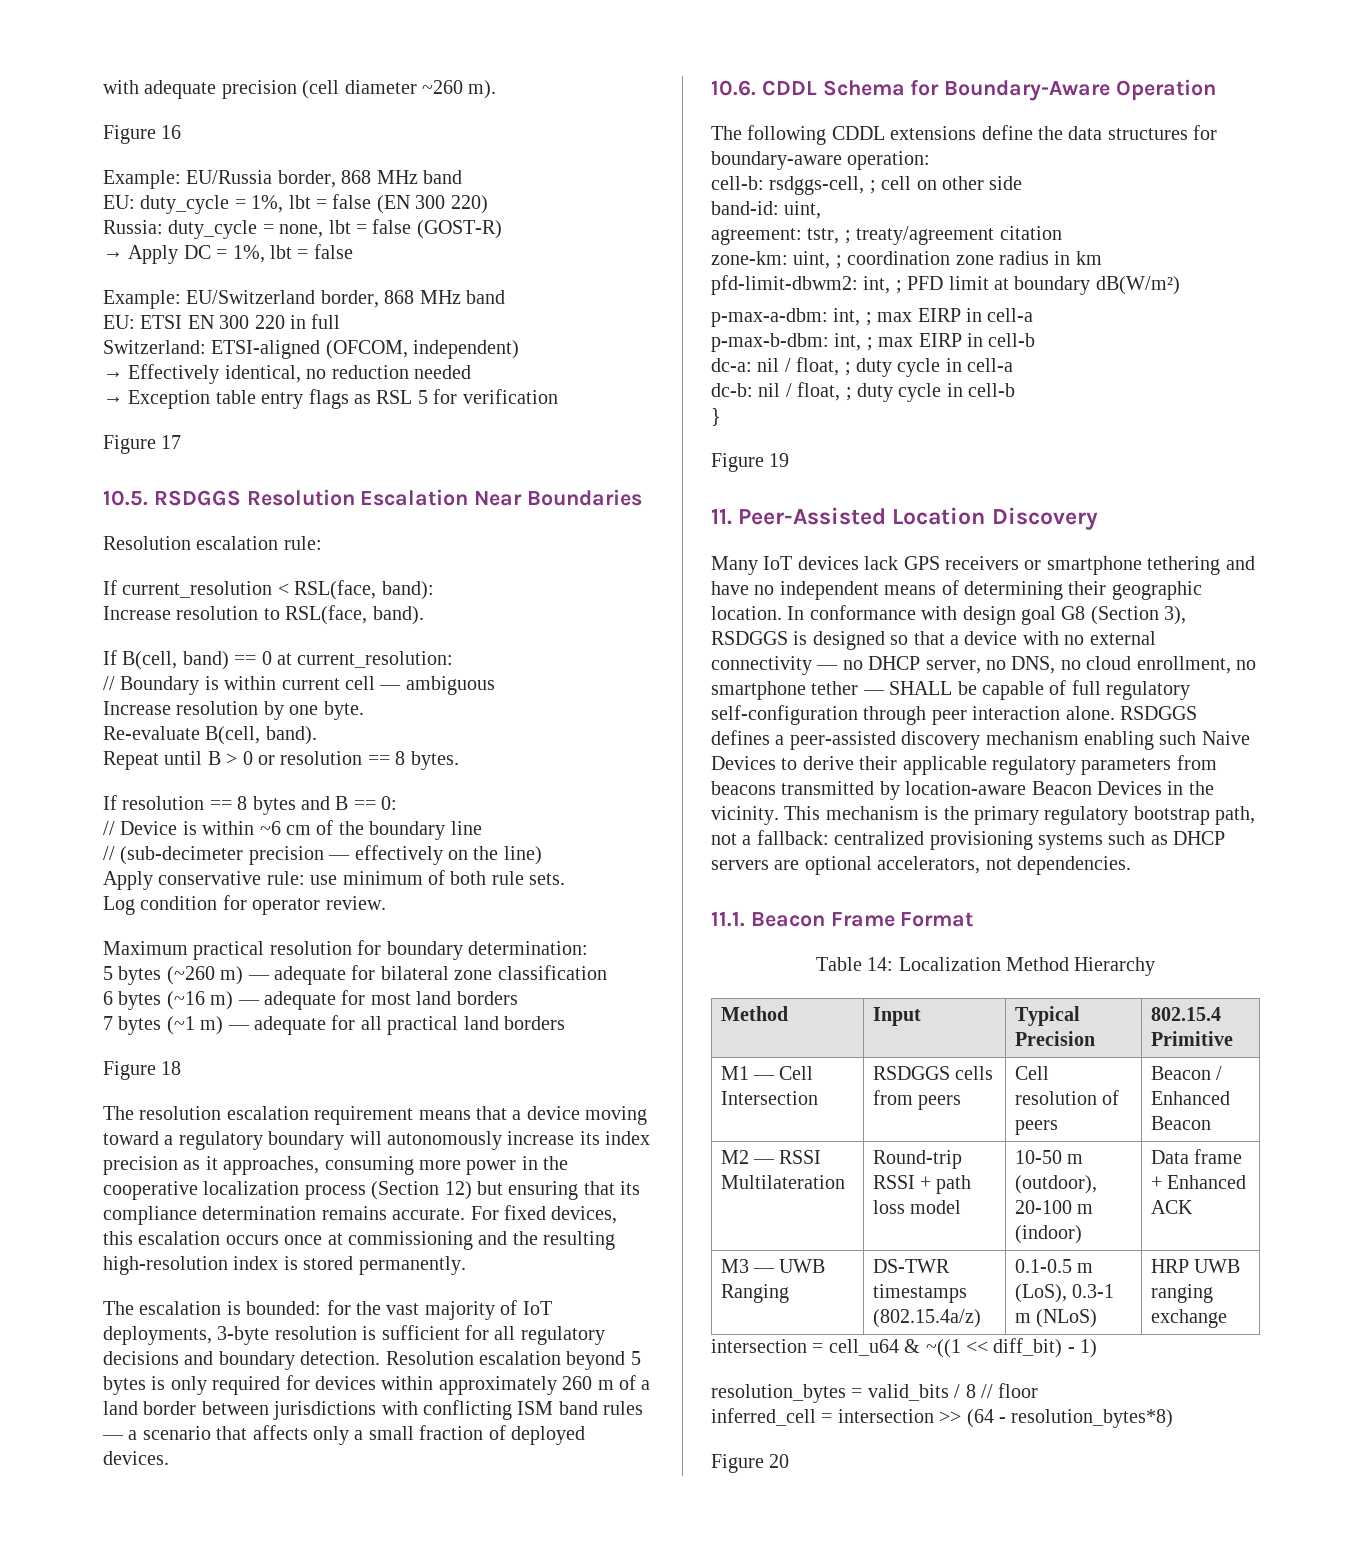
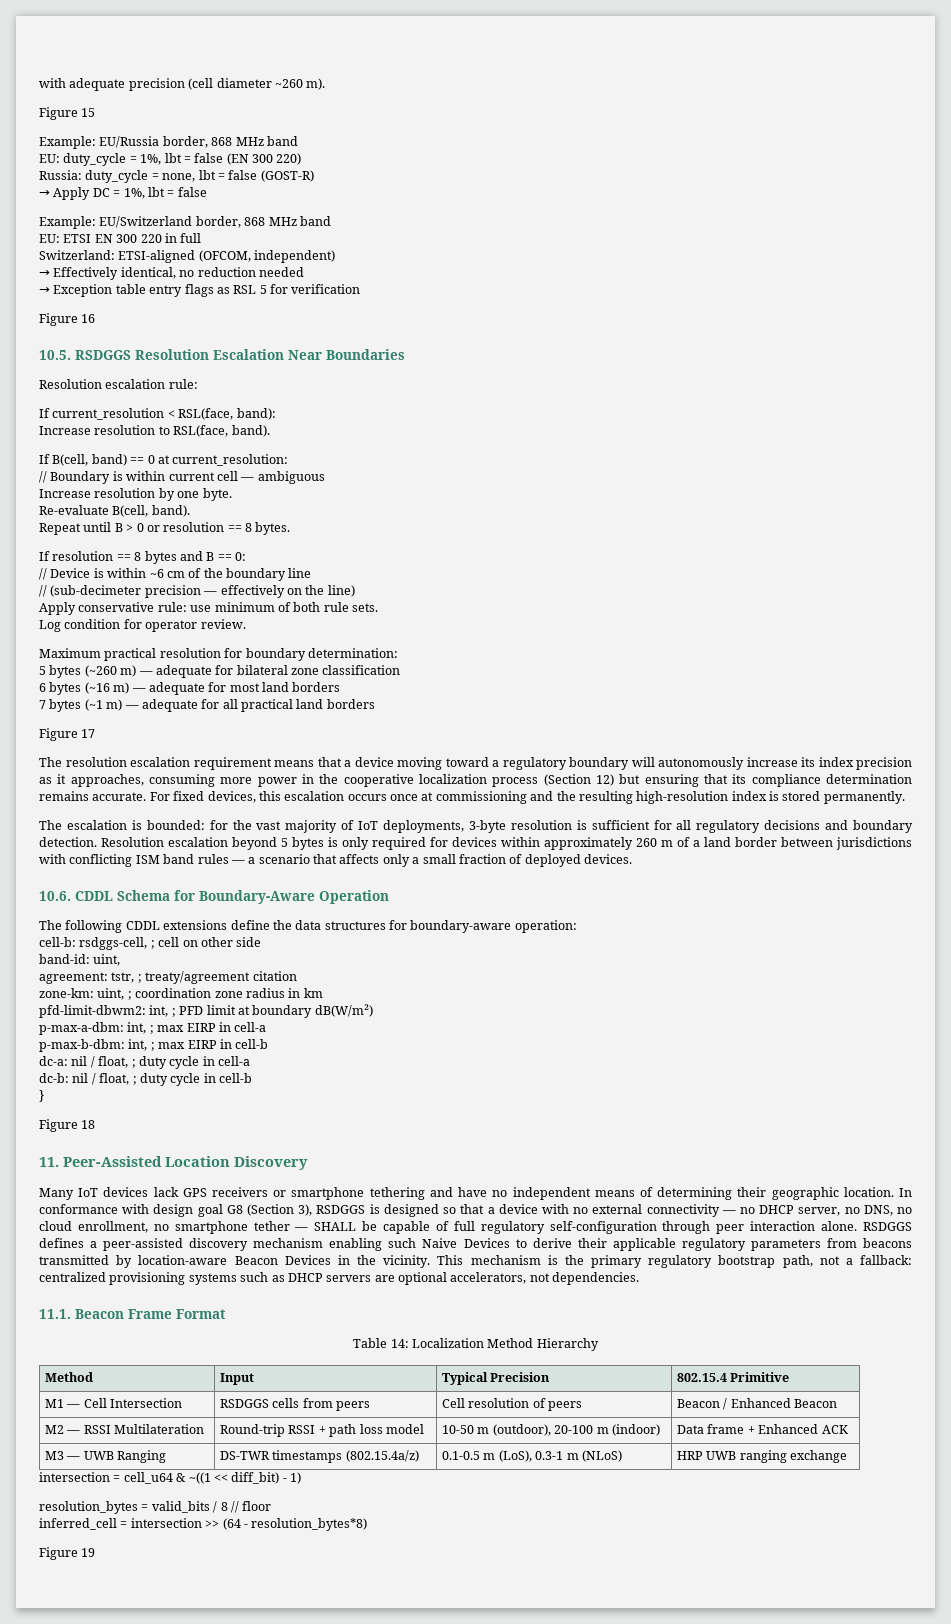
[161,125,182,139] 16 -> [81,108,96,117] 15
[161,435,182,449] 17 -> [81,314,96,323] 16
[161,1061,182,1075] 18 -> [81,729,96,738] 17
[769,453,790,467] 19 -> [81,1120,96,1129] 18
[769,1454,790,1468] 20 -> [81,1548,96,1557] 19

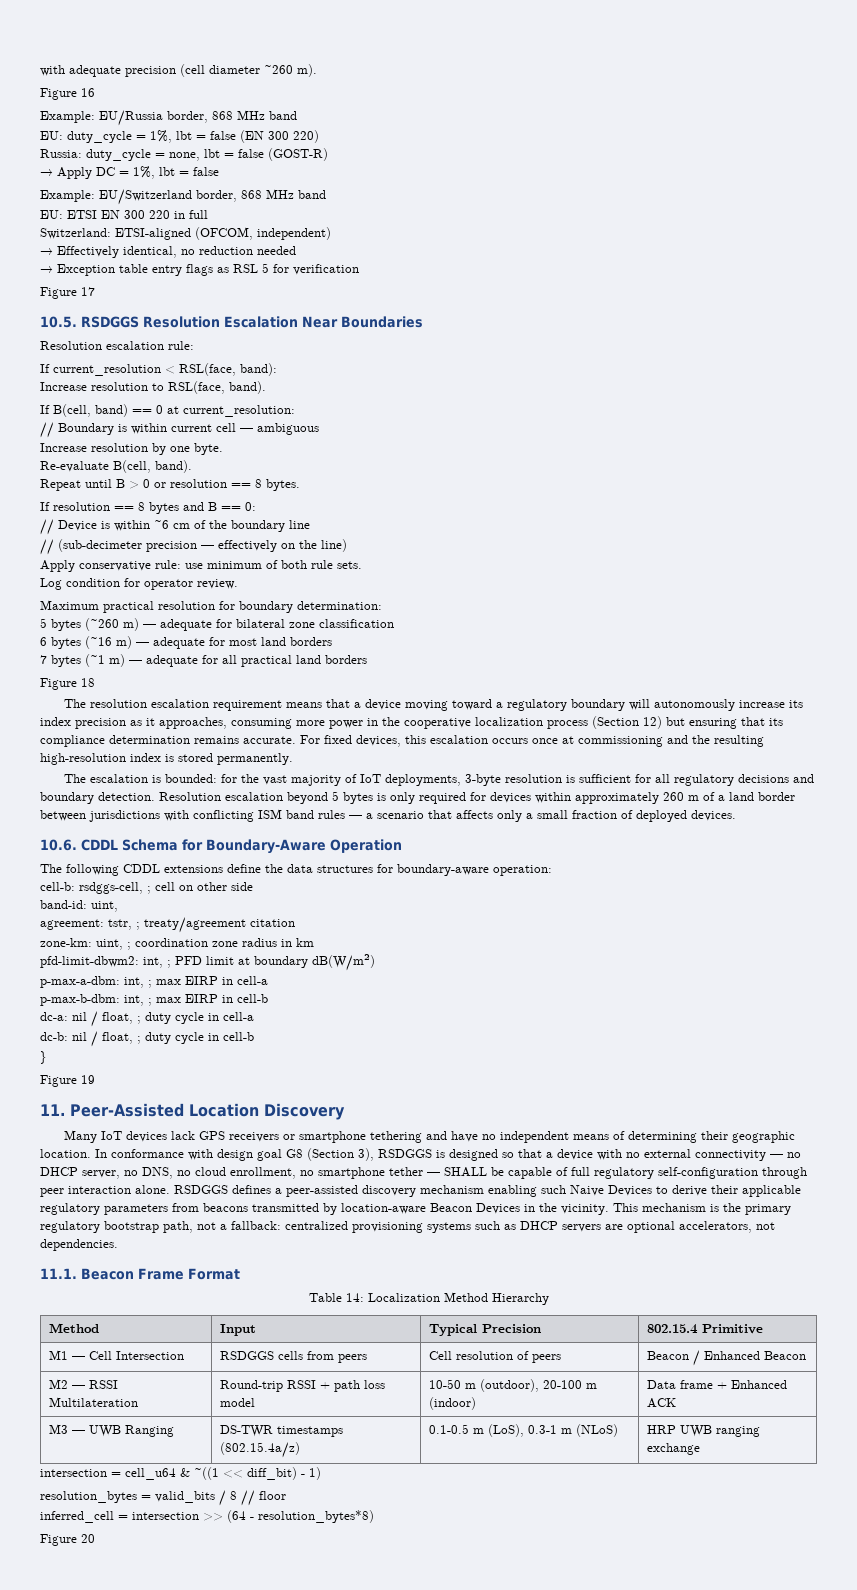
[81,108,96,117] 15 -> [81,88,95,97] 16
[81,314,96,323] 16 -> [81,287,95,296] 17
[81,729,96,738] 17 -> [81,678,95,687] 18
[81,1120,96,1129] 18 -> [81,1075,95,1084] 19
[81,1548,96,1557] 19 -> [81,1534,95,1543] 20

